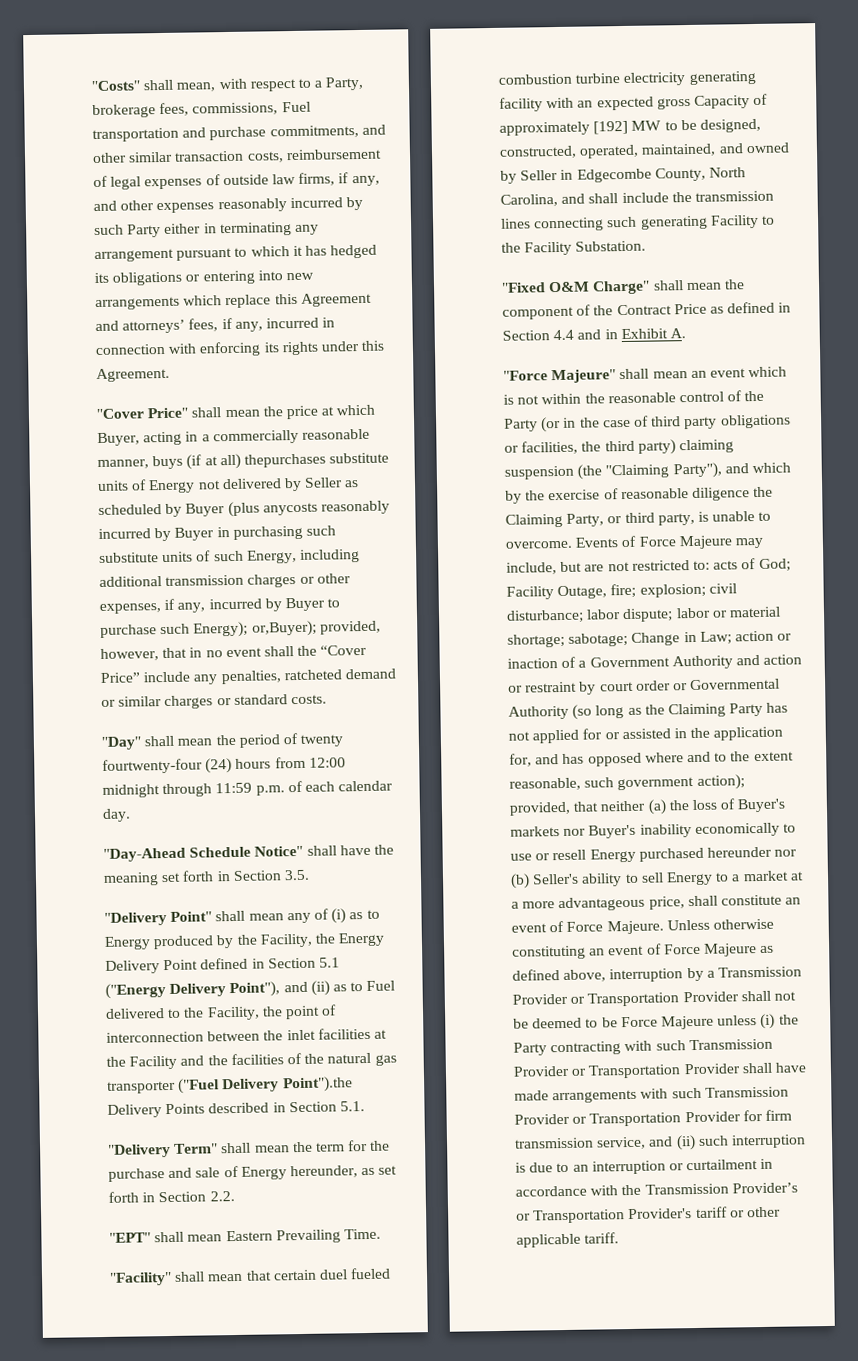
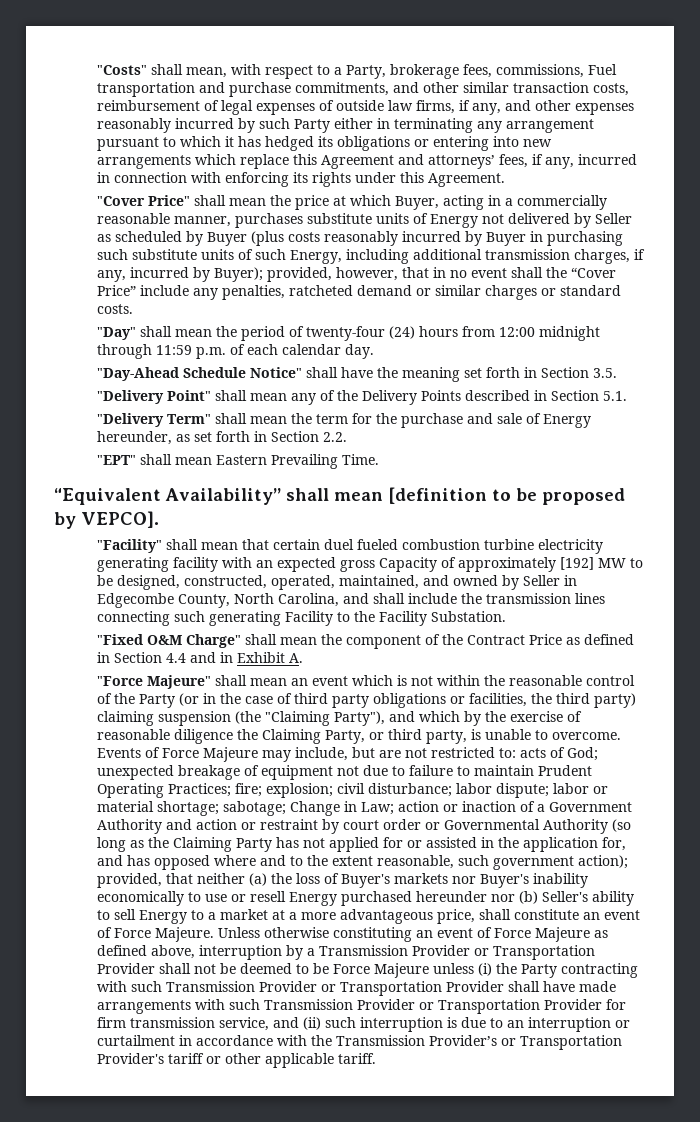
[152,453,326,470] buys (if at all) thepurchases -> [234,213,303,228] purchases
[262,502,318,516] anycosts -> [287,232,320,242] costs
[247,573,351,588] [99,597,341,614] [100,620,317,638] charges or other expenses, if any, incurred by Buyer to purchase such Energy); or,Buyer); -> [573,249,645,264] [96,267,263,282] charges, if any, incurred by Buyer);
[300,734,344,747] [102,758,204,774] twenty fourtwenty-four -> [305,326,385,341] twenty-four
[331,908,380,924] [104,932,386,950] [105,957,340,974] [105,980,396,999] [105,1004,338,1021] [106,1027,387,1043] [106,1052,397,1070] [107,1076,353,1094] (i) as to Energy produced by the Facility, the Energy Delivery Point defined in Section 5.1 ("Energy Delivery Point"), and (ii) as to Fuel delivered to the Facility, the point of interconnection between the inlet facilities at the Facility and the facilities of the natural gas transporter ("Fuel Delivery Point").the -> [336,390,358,401] the
(381, 1234) none -> [54,487,625,505] [54,511,159,529] // “Equivalent Availability” shall mean [definition to be proposed by VEPCO].
[506,585,608,600] Facility Outage, -> [96,765,592,780] [96,783,231,798] unexpected breakage of equipment not due to failure to maintain Prudent Operating Practices;

